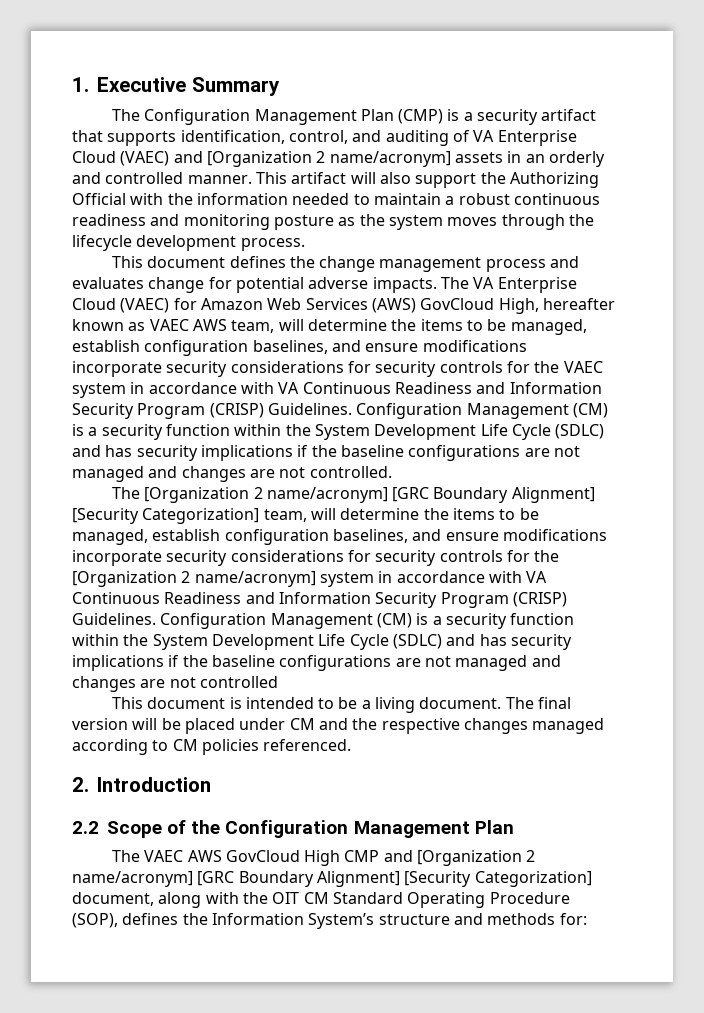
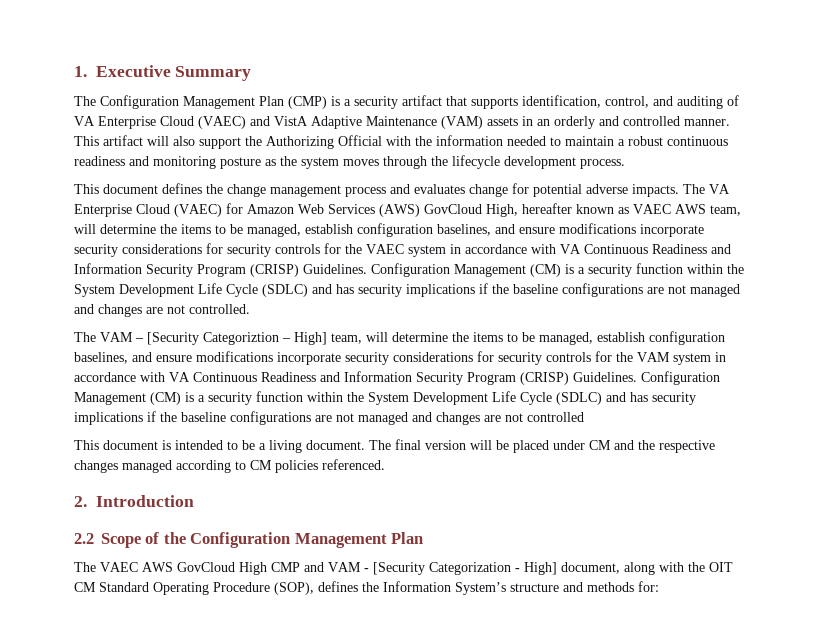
[206,151,451,167] [Organization 2 name/acronym] -> [274,116,483,129] VistA Adaptive Maintenance (VAM)
[144,487,595,503] [72,508,260,524] [Organization 2 name/acronym] [GRC Boundary Alignment] [Security Categorization] -> [100,332,327,345] VAM – [Security Categoriztion – High]
[72,571,316,587] [Organization 2 name/acronym] -> [637,352,670,362] VAM
[417,850,536,866] [72,871,592,887] [Organization 2 name/acronym] [GRC Boundary Alignment] [Security Categorization] -> [328,562,557,575] VAM - [Security Categorization - High]

